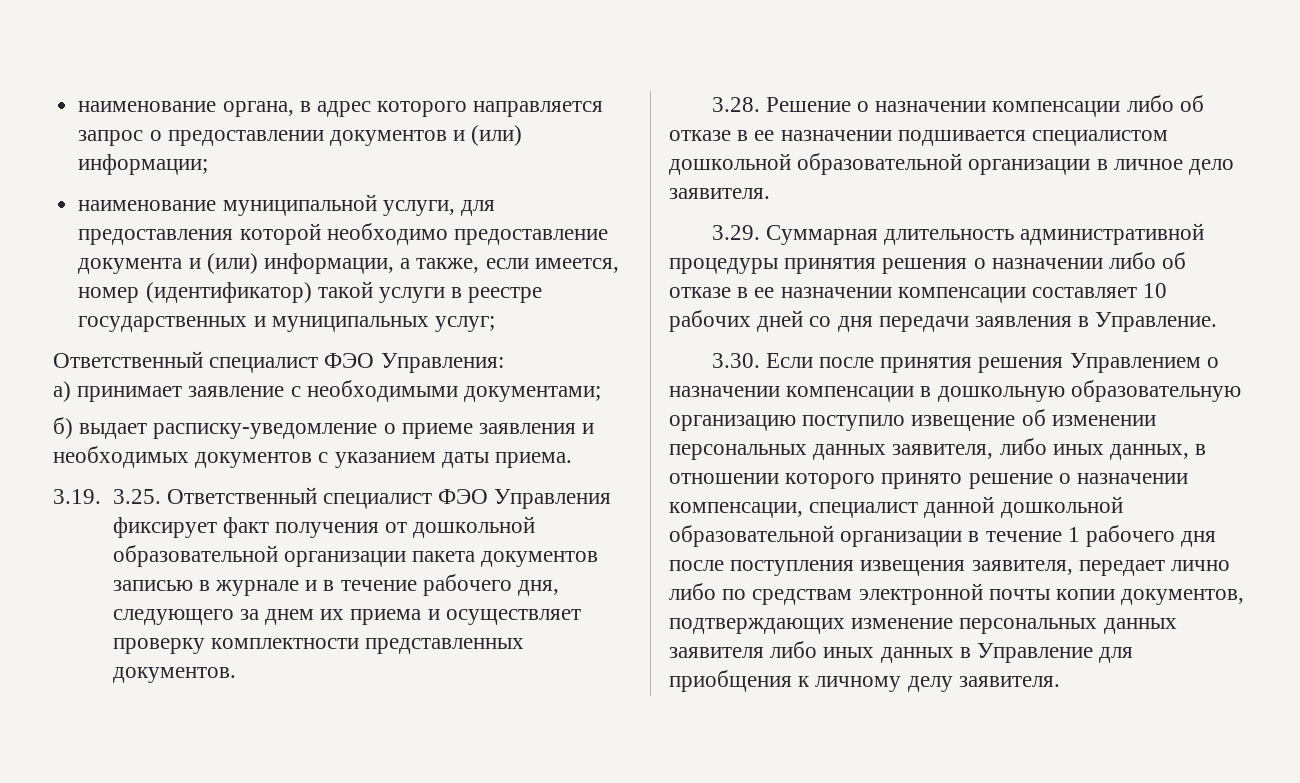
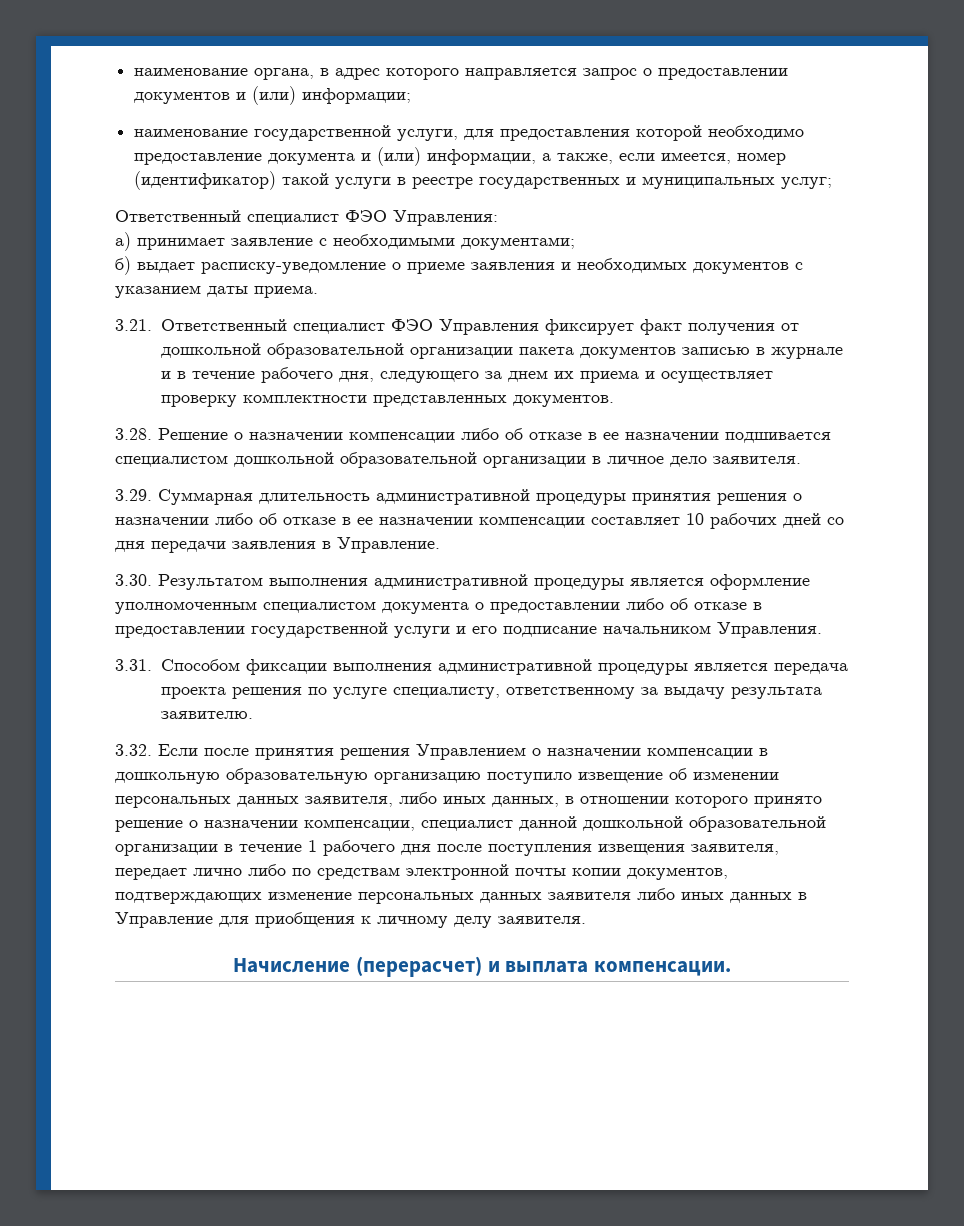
[222,194,377,216] муниципальной -> [254,125,392,141] государственной
[53,489,161,504] 3.19. 3.25. -> [115,319,152,331] 3.21.
(760, 360) none -> [158,574,810,590] [115,598,762,614] [115,622,822,638] [115,659,848,675] [160,686,822,699] [160,711,253,719] [115,744,152,756] Результатом выполнения административной процедуры является оформление уполномоченным специалистом документа о предоставлении либо об отказе в предоставлении государственной услуги и его подписание начальником Управления. // 3.31. Способом фиксации выполнения административной процедуры является передача проекта решения по услуге специалисту, ответственному за выдачу результата заявителю. // 3.32.
(1060, 681) none -> [233,956,731,977] // Начисление (перерасчет) и выплата компенсации.

